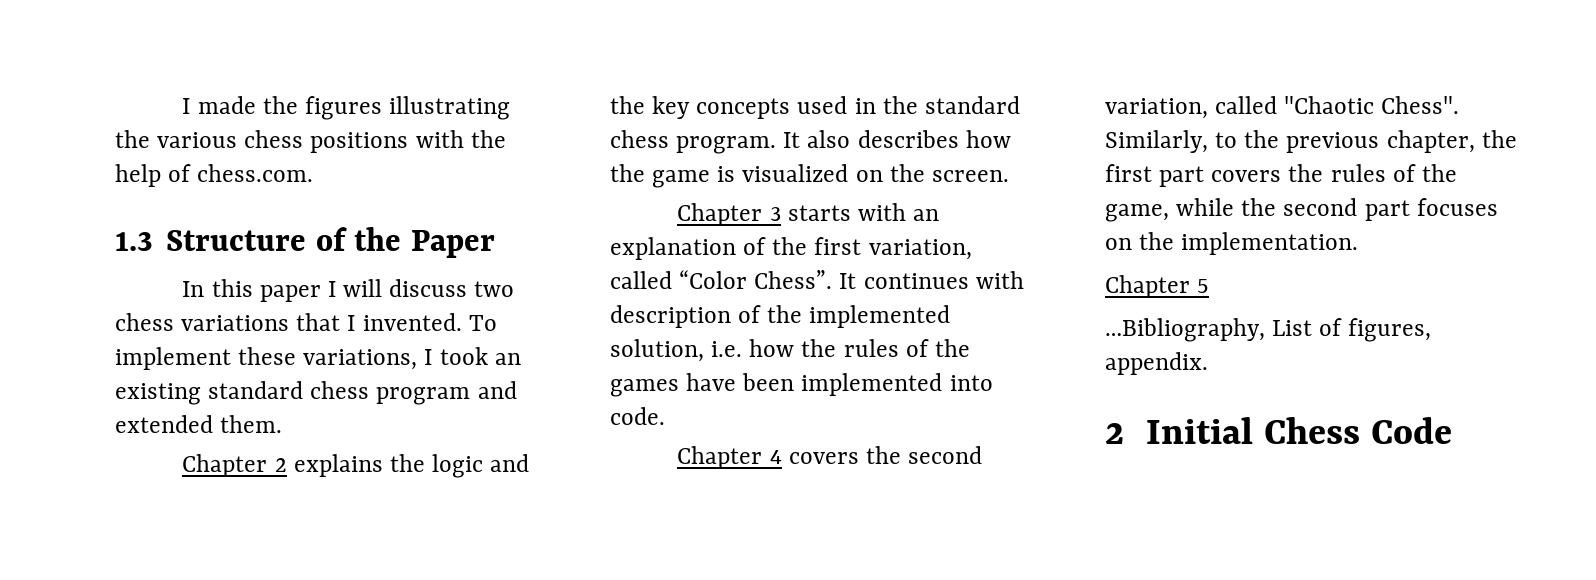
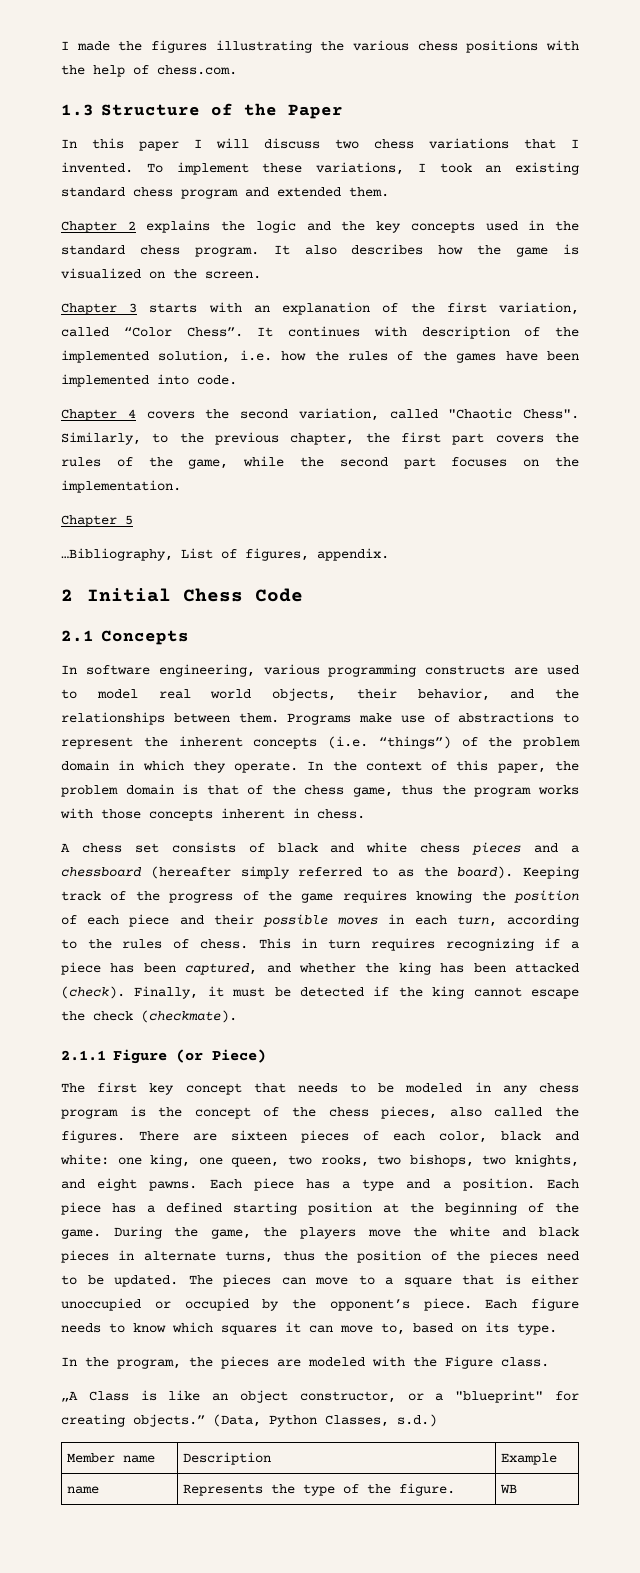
(1453, 430) none -> [61,630,189,645] [61,664,579,677] [61,688,579,701] [61,712,579,725] [61,736,580,749] [61,760,579,773] [61,784,579,797] [60,808,365,821] [61,842,580,855] [61,866,579,879] [61,890,579,903] [61,914,579,927] [61,938,580,951] [61,962,579,975] [61,986,579,999] [61,1010,237,1023] [61,1049,266,1064] [61,1082,579,1095] [61,1106,579,1119] [61,1130,579,1143] [60,1154,579,1167] [61,1178,579,1191] [61,1202,579,1215] [61,1226,580,1239] [61,1250,579,1263] [61,1274,579,1287] [61,1298,579,1311] [61,1322,557,1335] [61,1356,549,1369] [61,1390,579,1403] [61,1414,437,1427] [67,1453,156,1463] [183,1452,272,1465] [501,1453,558,1465] [67,1486,100,1494] [183,1483,456,1496] [500,1484,518,1494] // 2.1 Concepts // In software engineering, various programming constructs are used to model real world objects, their behavior, and the relationships between them. Programs make use of abstractions to represent the inherent concepts (i.e. “things”) of the problem domain in which they operate. In the context of this paper, the problem domain is that of the chess game, thus the program works with those concepts inherent in chess. // A chess set consists of black and white chess pieces and a chessboard (hereafter simply referred to as the board). Keeping track of the progress of the game requires knowing the position of each piece and their possible moves in each turn, according to the rules of chess. This in turn requires recognizing if a piece has been captured, and whether the king has been attacked (check). Finally, it must be detected if the king cannot escape the check (checkmate). // 2.1.1 Figure (or Piece) // The first key concept that needs to be modeled in any chess program is the concept of the chess pieces, also called the figures. There are sixteen pieces of each color, black and white: one king, one queen, two rooks, two bishops, two knights, and eight pawns. Each piece has a type and a position. Each piece has a defined starting position at the beginning of the game. During the game, the players move the white and black pieces in alternate turns, thus the position of the pieces need to be updated. The pieces can move to a square that is either unoccupied or occupied by the opponent’s piece. Each figure needs to know which squares it can move to, based on its type. // In the program, the pieces are modeled with the Figure class. // „A Class is like an object constructor, or a "blueprint" for creating objects.” (Data, Python Classes, s.d.) // Member name | Description | Example // name | Represents the type of the figure. | WB

